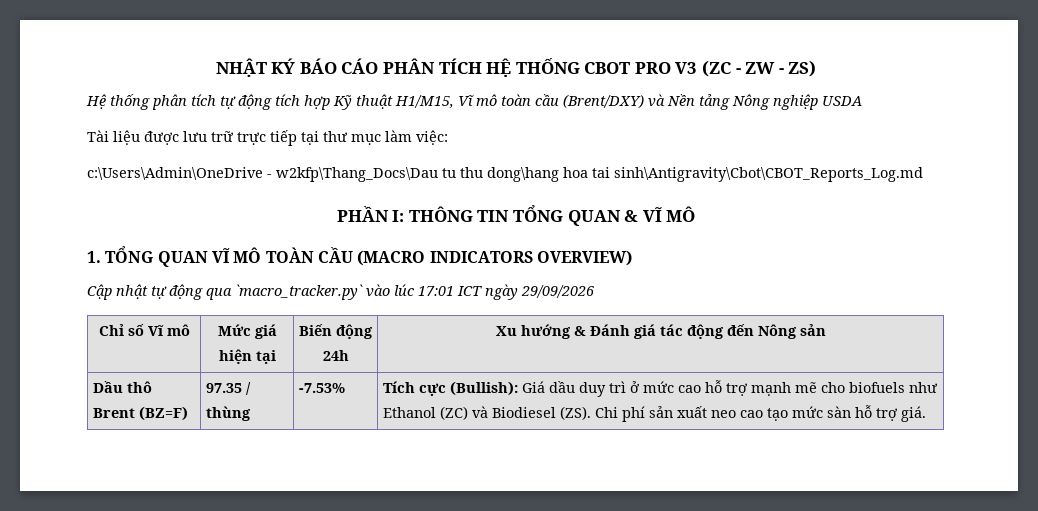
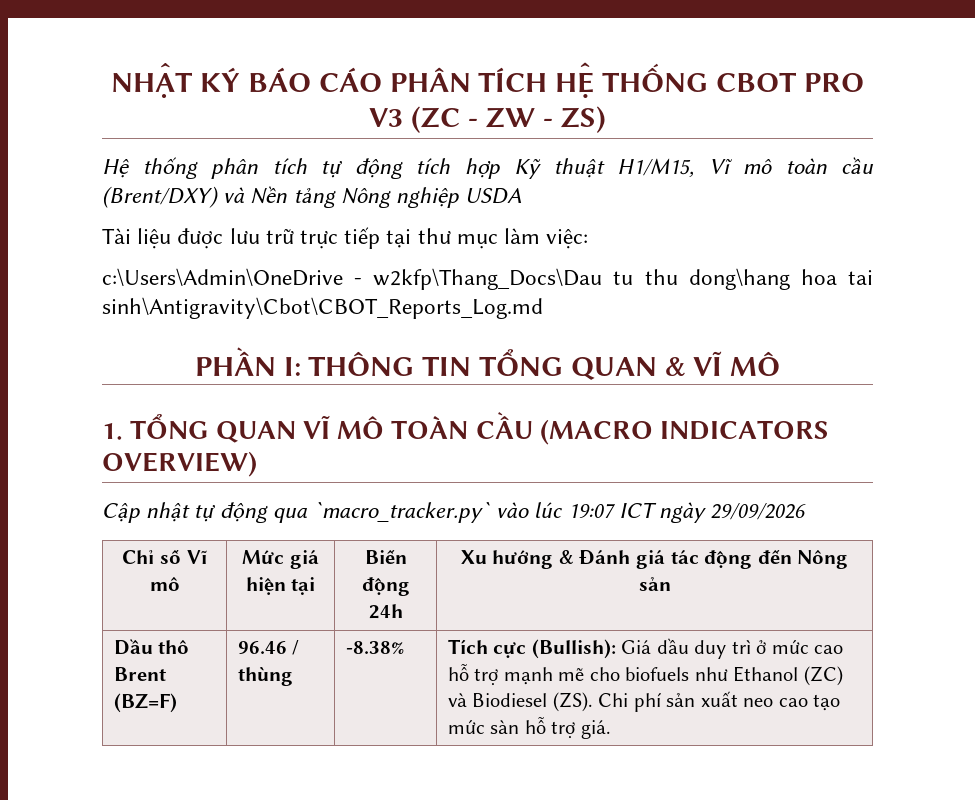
[418,286,454,296] 17:01 -> [567,503,615,518] 19:07
[205,383,242,393] 97.35 -> [237,641,287,654] 96.46
[298,383,345,393] -7.53% -> [345,641,404,654] -8.38%

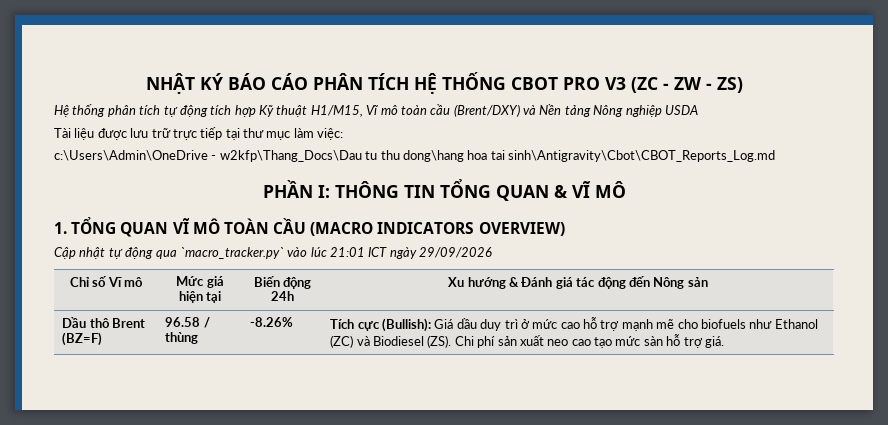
[567,503,615,518] 19:07 -> [330,247,365,257] 21:01
[237,641,287,654] 96.46 -> [165,317,201,327] 96.58
[345,641,404,654] -8.38% -> [250,317,294,327] -8.26%

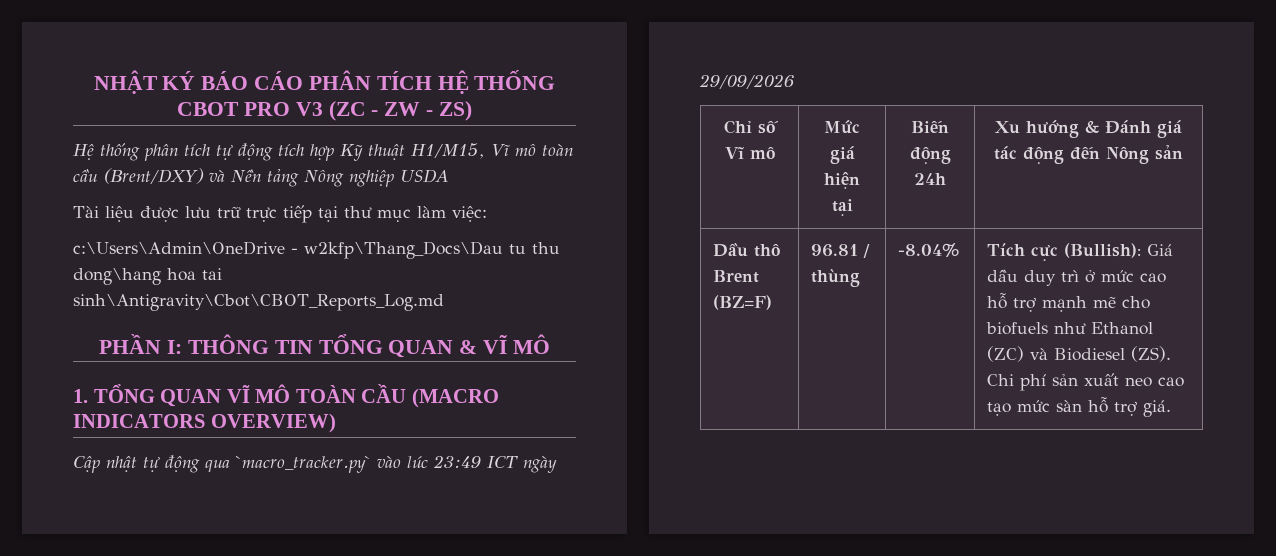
[330,247,365,257] 21:01 -> [432,455,481,468] 23:49
[165,317,201,327] 96.58 -> [810,244,858,257] 96.81
[250,317,294,327] -8.26% -> [897,243,959,257] -8.04%

